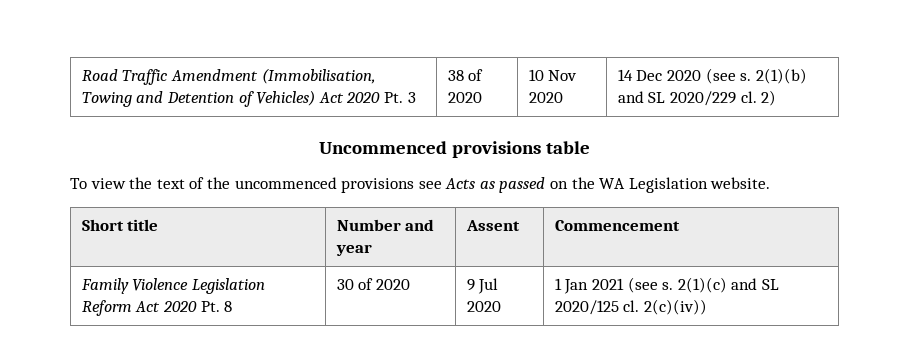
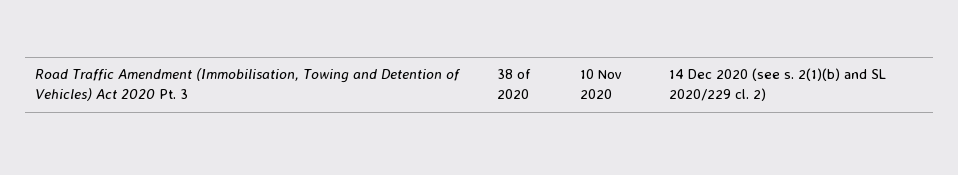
[319,141,590,158] [70,177,771,193] [81,219,159,231] [336,219,435,231] [335,244,372,256] [465,220,520,231] [554,220,680,231] [80,278,265,294] [81,300,233,316] [336,278,410,290] [466,278,499,294] [466,301,501,312] [554,277,779,294] [554,299,707,315] // Uncommenced provisions table // To view the text of the uncommenced provisions see Acts as passed on the WA Legislation website. // Short title | Number and year | Assent | Commencement // Family Violence Legislation Reform Act 2020 Pt. 8 | 30 of 2020 | 9 Jul 2020 | 1 Jan 2021 (see s. 2(1)(c) and SL 2020/125 cl. 2(c)(iv)) -> (767, 94) none

